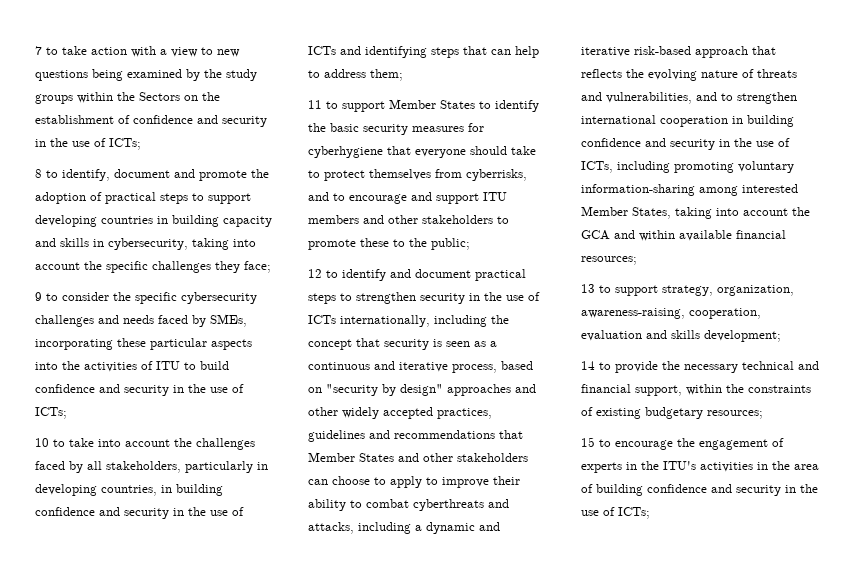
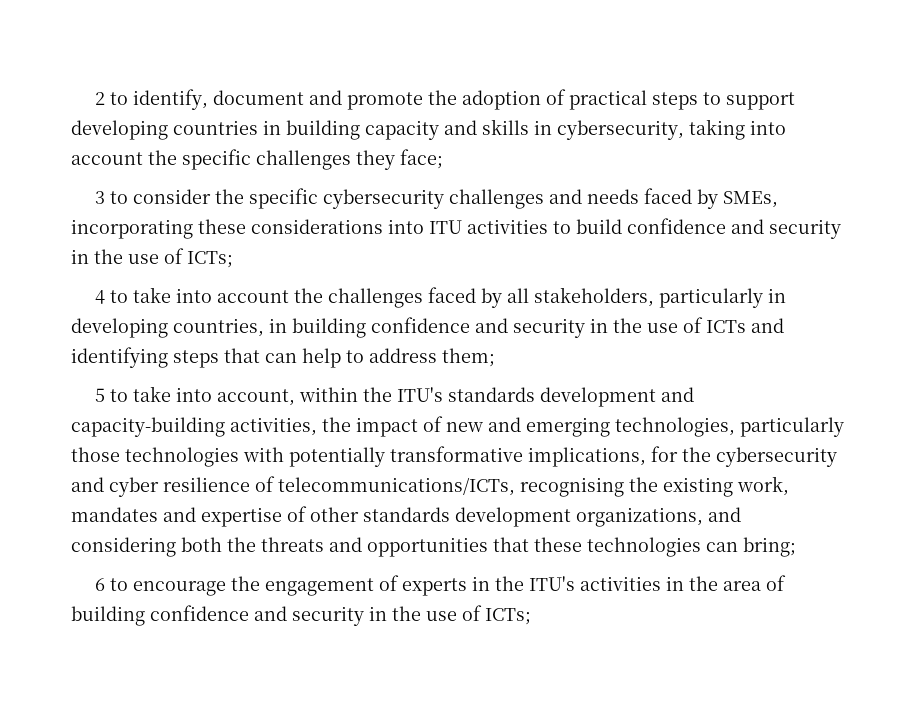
[35,46,240,57] [35,69,257,81] [35,92,220,104] [35,115,267,127] [35,138,141,150] [35,169,42,178] 7 to take action with a view to new questions being examined by the study groups within the Sectors on the establishment of confidence and security in the use of ICTs; // 8 -> [95,92,106,105] 2
[35,292,42,301] 9 -> [95,191,106,204] 3
[150,338,252,350] [35,361,180,372] particular aspects into the activities of ITU -> [251,219,548,234] considerations into ITU activities
[35,438,49,447] 10 -> [95,290,106,304] 4
[308,99,539,112] [308,123,484,135] [308,146,536,158] [308,169,527,181] [308,192,507,204] [308,215,509,224] [308,238,470,250] [308,269,526,281] [308,292,540,304] [308,315,509,327] [308,338,497,350] [308,361,533,373] [308,384,536,396] [308,407,492,419] [308,430,523,442] [308,452,528,462] [308,476,520,488] [308,499,509,511] [308,522,500,534] [581,46,776,58] [581,69,797,81] [581,92,797,104] [581,115,794,127] [581,138,790,150] [581,161,794,173] [581,184,798,196] [581,206,810,219] [581,230,786,241] [581,256,637,265] [581,284,794,296] [581,308,761,319] [581,330,781,342] [581,361,819,373] [581,384,811,396] [581,407,763,419] [581,437,595,447] 11 to support Member States to identify the basic security measures for cyberhygiene that everyone should take to protect themselves from cyberrisks, and to encourage and support ITU members and other stakeholders to promote these to the public; // 12 to identify and document practical steps to strengthen security in the use of ICTs internationally, including the concept that security is seen as a continuous and iterative process, based on "security by design" approaches and other widely accepted practices, guidelines and recommendations that Member States and other stakeholders can choose to apply to improve their ability to combat cyberthreats and attacks, including a dynamic and iterative risk-based approach that reflects the evolving nature of threats and vulnerabilities, and to strengthen international cooperation in building confidence and security in the use of ICTs, including promoting voluntary information-sharing among interested Member States, taking into account the GCA and within available financial resources; // 13 to support strategy, organization, awareness-raising, cooperation, evaluation and skills development; // 14 to provide the necessary technical and financial support, within the constraints of existing budgetary resources; // 15 -> [95,386,695,407] [71,416,844,437] [71,446,837,467] [71,476,789,497] [71,506,741,527] [71,537,796,557] [95,578,106,591] 5 to take into account, within the ITU's standards development and capacity-building activities, the impact of new and emerging technologies, particularly those technologies with potentially transformative implications, for the cybersecurity and cyber resilience of telecommunications/ICTs, recognising the existing work, mandates and expertise of other standards development organizations, and considering both the threats and opportunities that these technologies can bring; // 6

